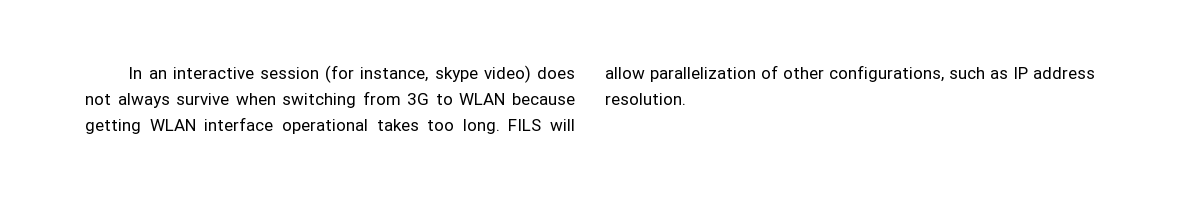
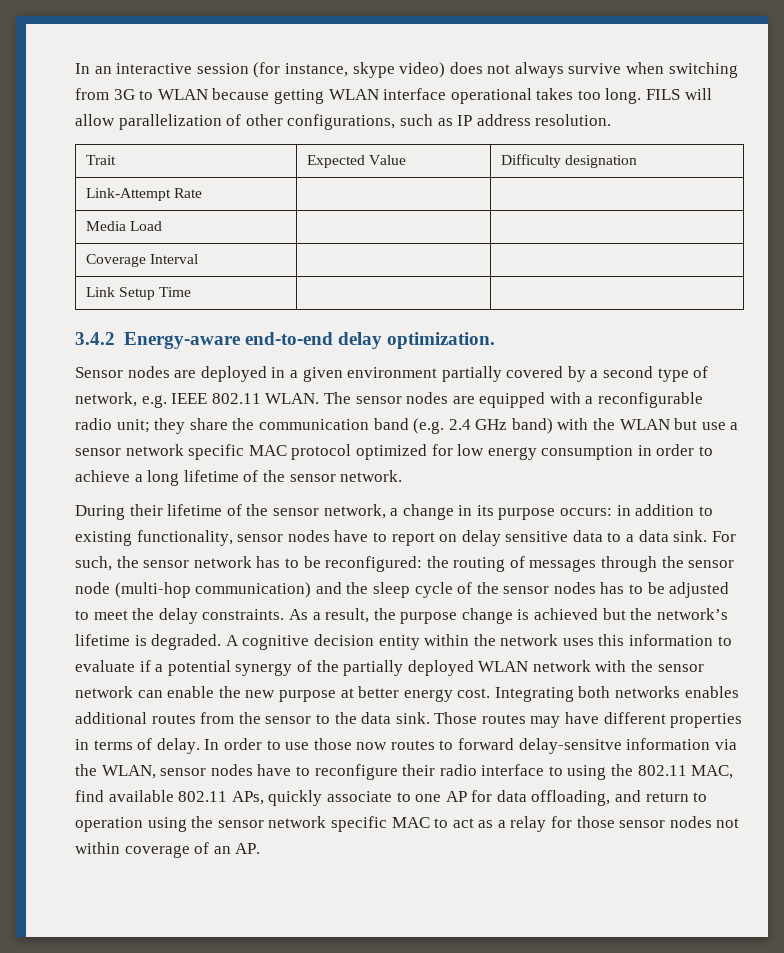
(686, 99) none -> [85,155,116,165] [306,155,406,168] [500,154,637,168] [85,188,202,201] [85,221,162,231] [85,254,198,267] [85,287,192,300] [75,332,495,349] [75,366,709,382] [75,392,704,408] [75,418,739,434] [75,444,714,460] [75,470,403,486] [75,504,713,520] [75,530,736,546] [75,556,735,572] [75,582,730,598] [75,608,728,624] [75,634,732,650] [75,660,704,676] [75,686,739,702] [75,712,743,728] [75,738,737,754] [75,764,734,780] [75,790,708,806] [75,816,740,832] [75,842,261,858] // Trait | Expected Value | Difficulty designation // Link-Attempt Rate | | // Media Load | | // Coverage Interval | | // Link Setup Time | | // 3.4.2 Energy-aware end-to-end delay optimization. // Sensor nodes are deployed in a given environment partially covered by a second type of network, e.g. IEEE 802.11 WLAN. The sensor nodes are equipped with a reconfigurable radio unit; they share the communication band (e.g. 2.4 GHz band) with the WLAN but use a sensor network specific MAC protocol optimized for low energy consumption in order to achieve a long lifetime of the sensor network. // During their lifetime of the sensor network, a change in its purpose occurs: in addition to existing functionality, sensor nodes have to report on delay sensitive data to a data sink. For such, the sensor network has to be reconfigured: the routing of messages through the sensor node (multi-hop communication) and the sleep cycle of the sensor nodes has to be adjusted to meet the delay constraints. As a result, the purpose change is achieved but the network’s lifetime is degraded. A cognitive decision entity within the network uses this information to evaluate if a potential synergy of the partially deployed WLAN network with the sensor network can enable the new purpose at better energy cost. Integrating both networks enables additional routes from the sensor to the data sink. Those routes may have different properties in terms of delay. In order to use those now routes to forward delay-sensitve information via the WLAN, sensor nodes have to reconfigure their radio interface to using the 802.11 MAC, find available 802.11 APs, quickly associate to one AP for data offloading, and return to operation using the sensor network specific MAC to act as a relay for those sensor nodes not within coverage of an AP.

